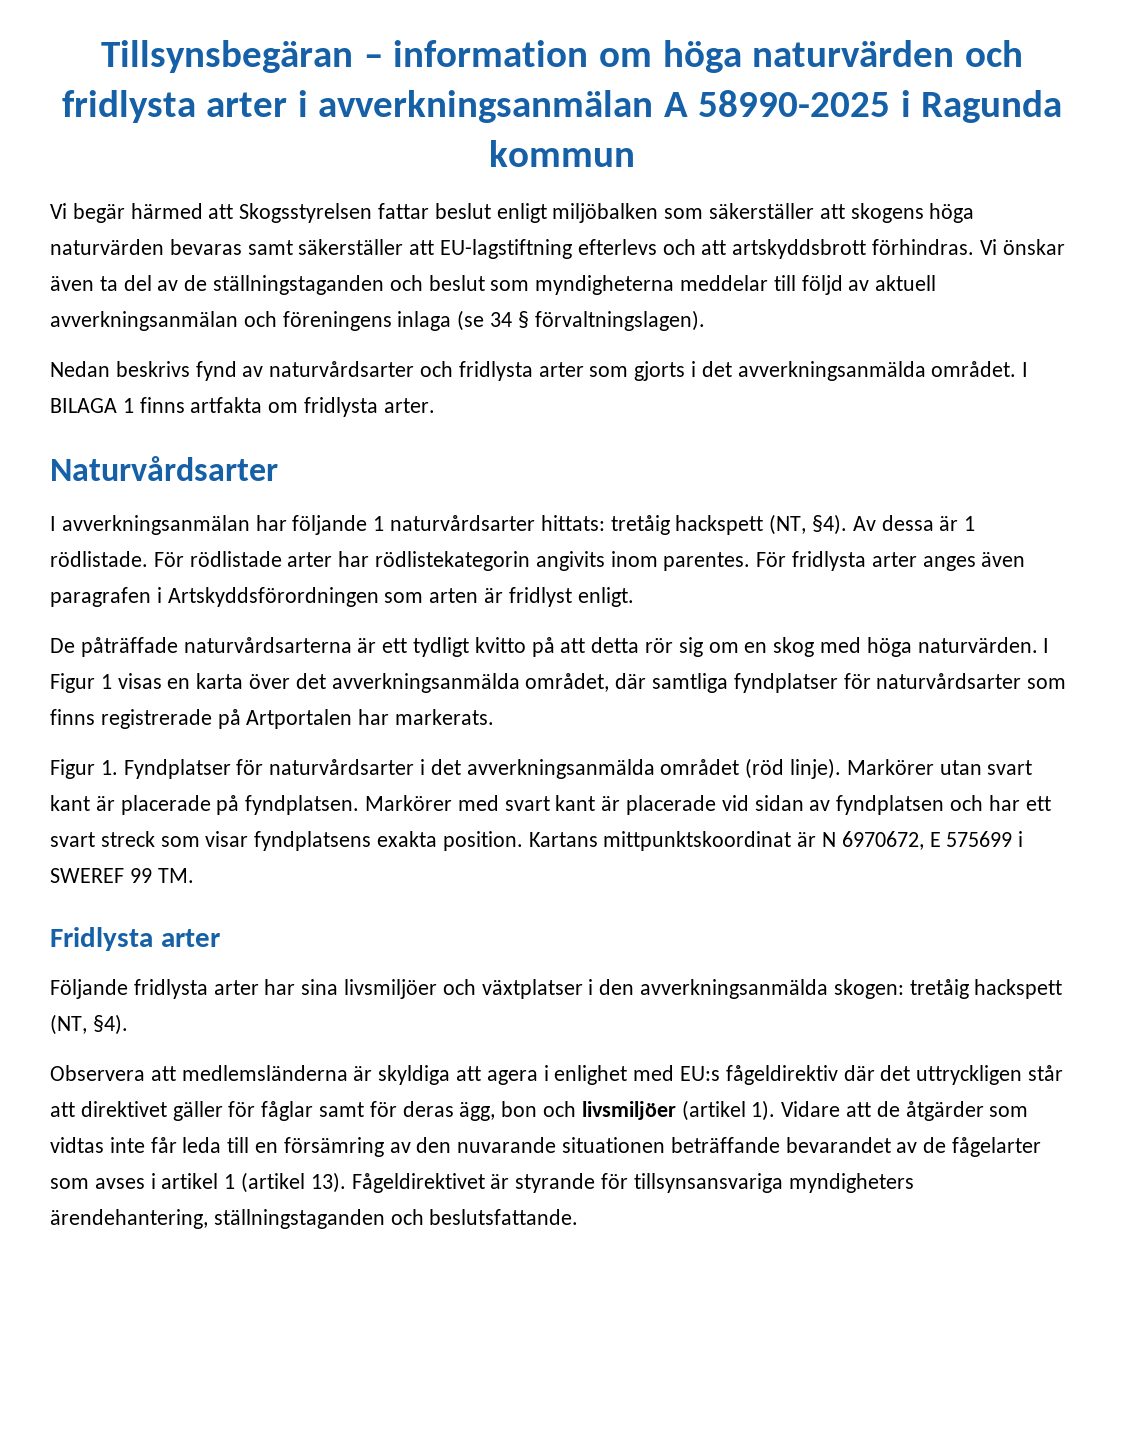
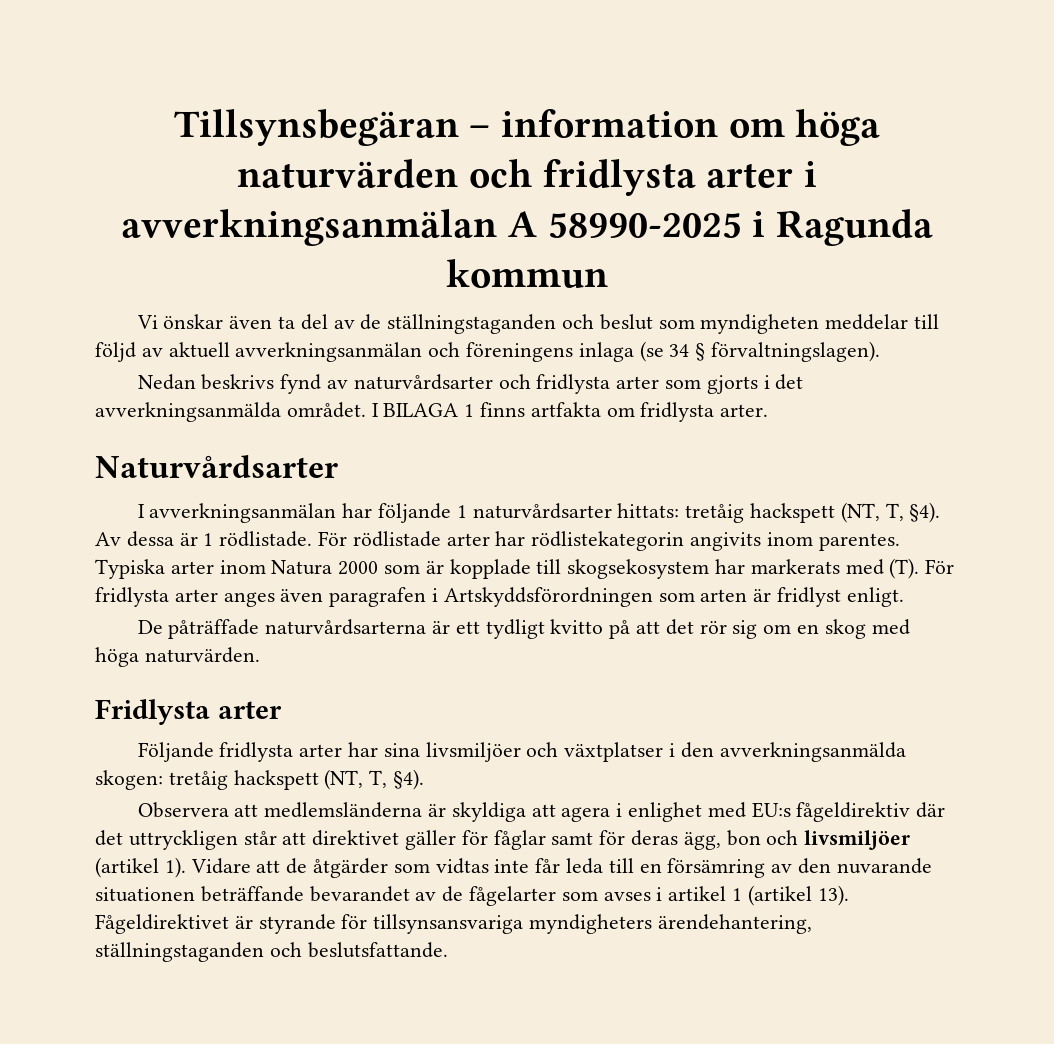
[72,203,975,223] [50,239,997,259] begär härmed att Skogsstyrelsen fattar beslut enligt miljöbalken som säkerställer att skogens höga naturvärden bevaras samt säkerställer att EU-lagstiftning efterlevs och att artskyddsbrott förhindras. Vi -> (158, 322) none
[535,275,675,295] myndigheterna -> [700,314,820,334] myndigheten
(807, 524) none -> [885,503,904,521] T,
(751, 561) none -> [95,558,920,579] Typiska arter inom Natura 2000 som är kopplade till skogsekosystem har markerats med (T).
[591,637,640,653] detta -> [665,619,694,635] det
[1043,638,1050,653] [50,673,1067,693] [50,709,495,729] [50,758,1033,779] [50,795,1051,815] [50,831,1024,851] [50,868,194,883] I Figur 1 visas en karta över det avverkningsanmälda området, där samtliga fyndplatser för naturvårdsarter som finns registrerade på Artportalen har markerats. // Figur 1. Fyndplatser för naturvårdsarter i det avverkningsanmälda området (röd linje). Markörer utan svart kant är placerade på fyndplatsen. Markörer med svart kant är placerade vid sidan av fyndplatsen och har ett svart streck som visar fyndplatsens exakta position. Kartans mittpunktskoordinat är N 6970672, E 575699 i SWEREF 99 TM. -> (260, 655) none
(87, 1024) none -> [369,770,388,788] T,

